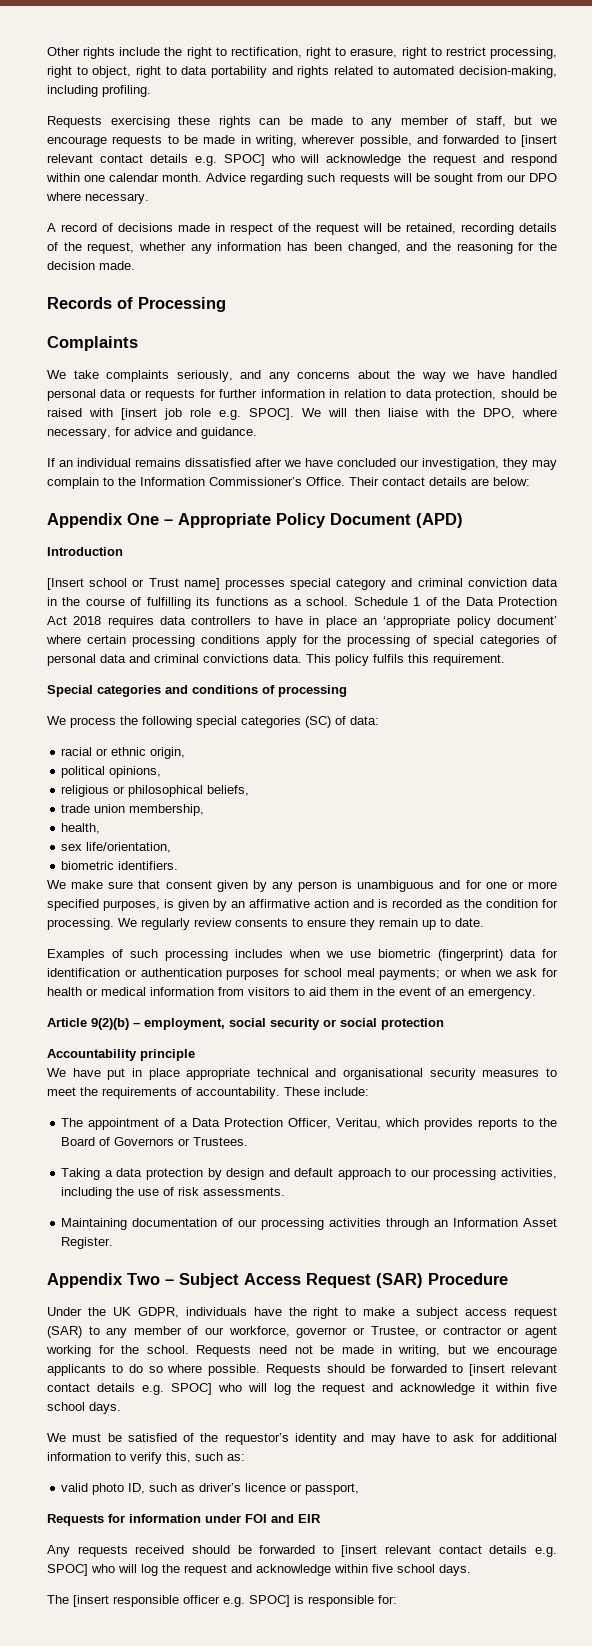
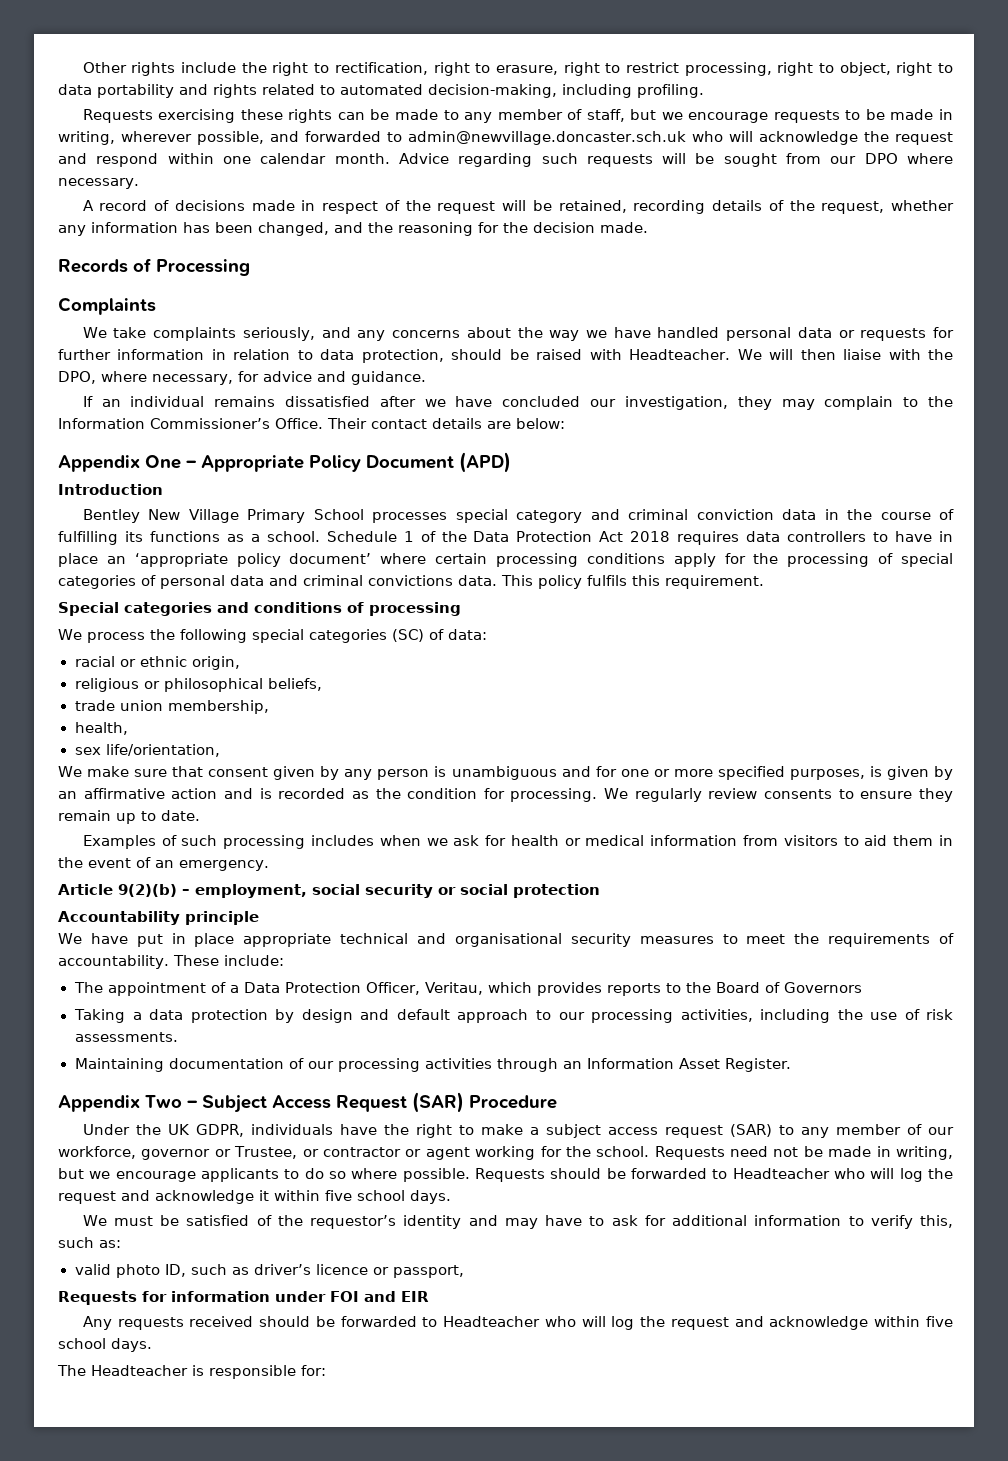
[521,135,557,147] [47,154,265,166] [insert relevant contact details e.g. SPOC] -> [408,131,687,145] admin@newvillage.doncaster.sch.uk
[121,408,294,420] [insert job role e.g. SPOC]. -> [629,349,731,360] Headteacher.
[47,578,220,590] [Insert school or Trust name] -> [82,509,364,523] Bentley New Village Primary School
[61,766,162,778] // political opinions, -> (240, 663) none
[61,861,179,870] // biometric identifiers. -> (220, 750) none
[350,949,558,961] [47,968,512,980] use biometric (fingerprint) data for identification or authentication purposes for school meal payments; or when we -> (448, 842) none
[178,1137,249,1146] or Trustees. -> (863, 987) none
[469,1364,557,1376] [47,1383,212,1395] [insert relevant contact details e.g. SPOC] -> [732,1168,830,1179] Headteacher
[341,1545,557,1557] [47,1564,88,1576] [insert relevant contact details e.g. SPOC] -> [443,1316,541,1327] Headteacher
[73,1595,290,1607] [insert responsible officer e.g. SPOC] -> [91,1365,188,1376] Headteacher

